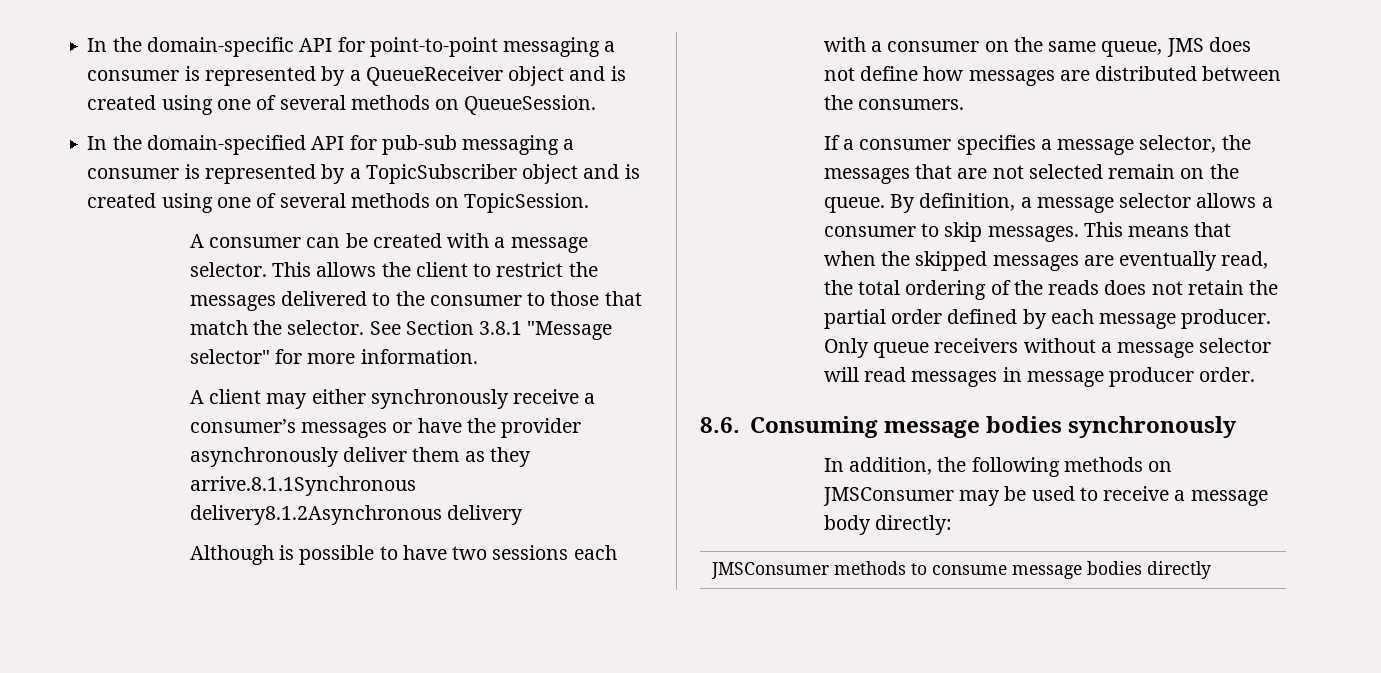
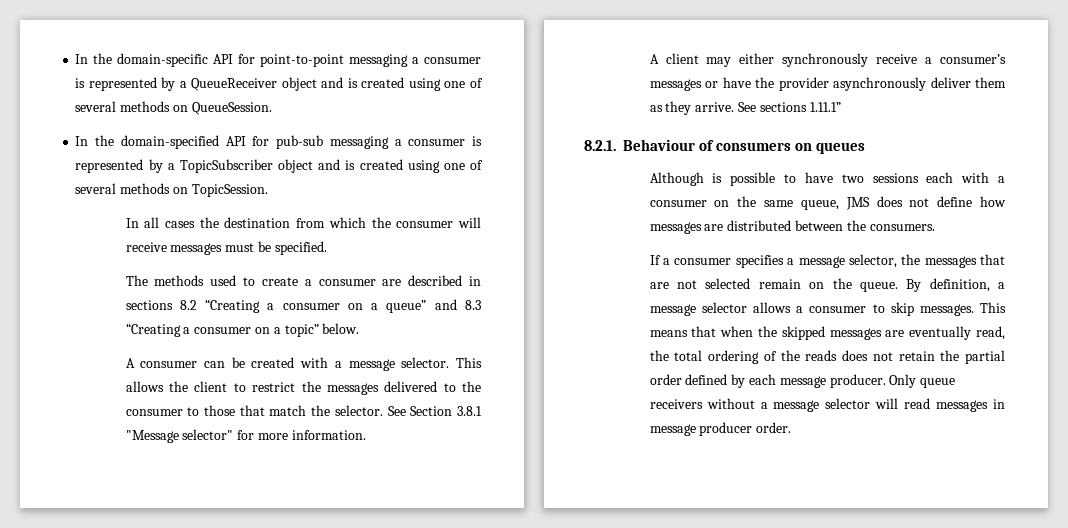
(590, 203) none -> [125,217,481,228] [125,241,327,255] [125,275,482,286] [125,299,481,313] [125,323,360,337] // In all cases the destination from which the consumer will receive messages must be specified. // The methods used to create a consumer are described in sections 8.2 “Creating a consumer on a queue” and 8.3 “Creating a consumer on a topic” below.
[189,476,416,496] [189,505,524,525] arrive.8.1.1Synchronous delivery8.1.2Asynchronous delivery -> [695,102,841,112] [584,139,865,154] arrive. See sections 1.11.1” // 8.2.1. Behaviour of consumers on queues
[700,416,1237,438] [823,457,1173,477] [822,486,1268,506] [823,515,953,535] [711,561,1212,579] // 8.6. Consuming message bodies synchronously // In addition, the following methods on JMSConsumer may be used to receive a message body directly: // JMSConsumer methods to consume message bodies directly -> (792, 427) none

